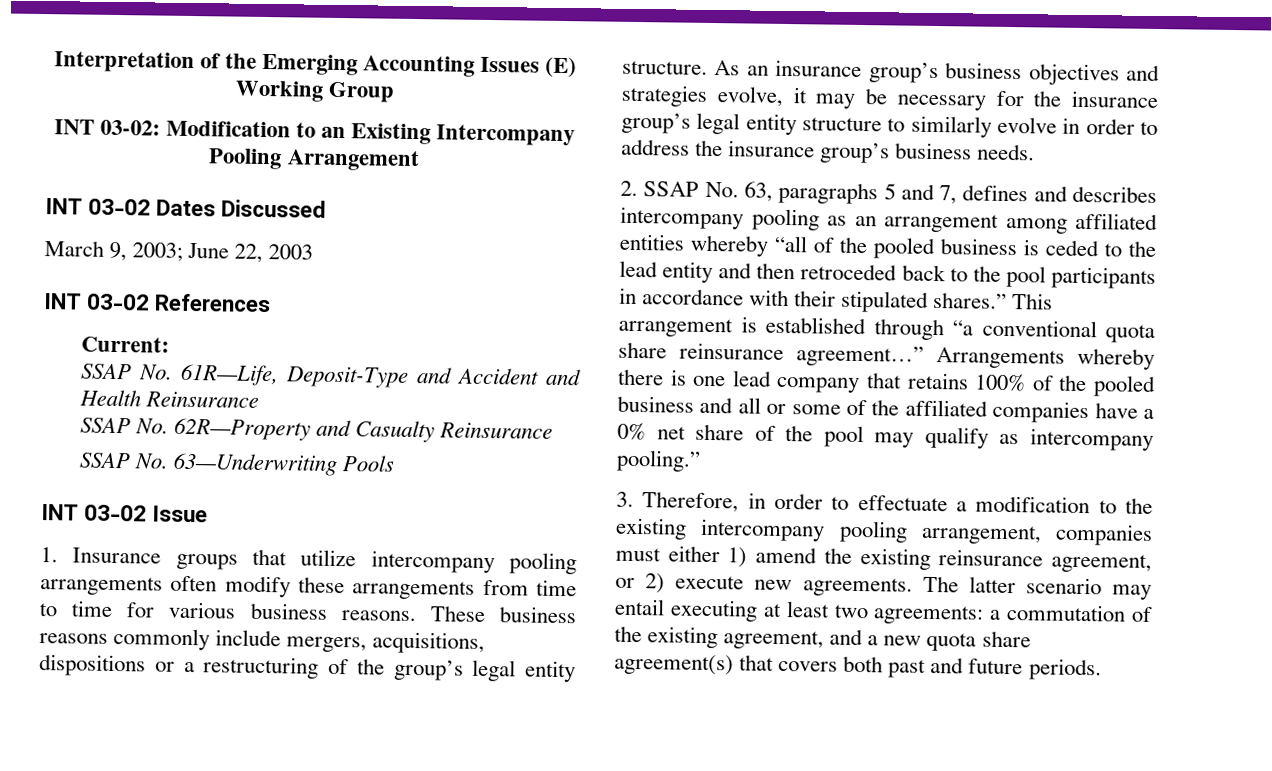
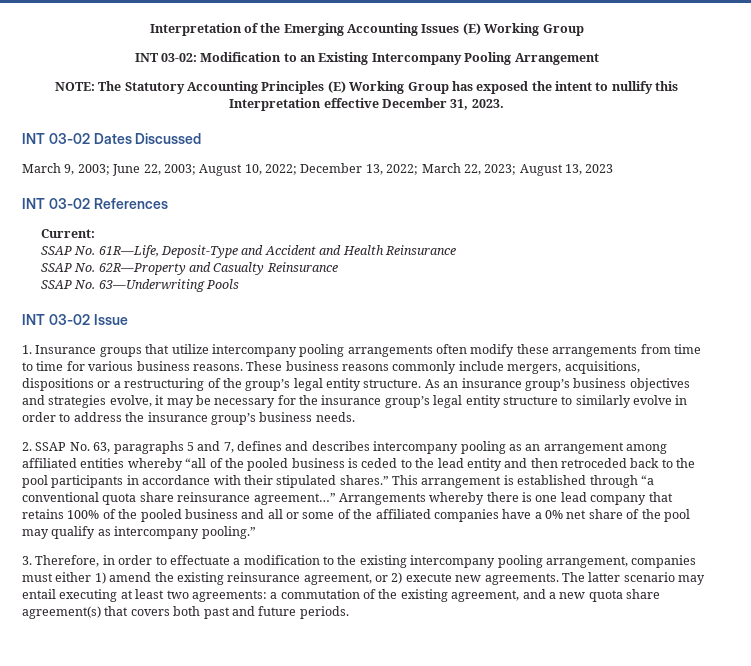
(420, 160) none -> [54,81,679,94] [229,98,504,111] // NOTE: The Statutory Accounting Principles (E) Working Group has exposed the intent to nullify this Interpretation effective December 31, 2023.
[268,244,314,260] 2003 -> [163,163,614,176] 2003; August 10, 2022; December 13, 2022; March 22, 2023; August 13, 2023

